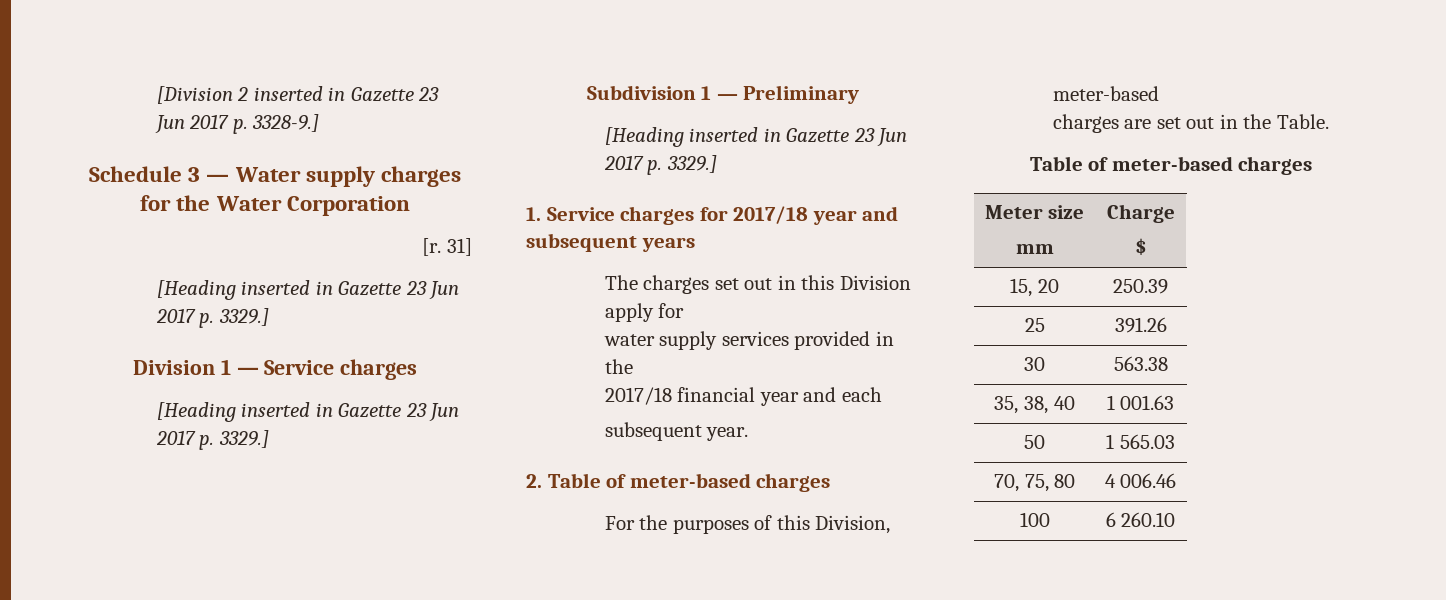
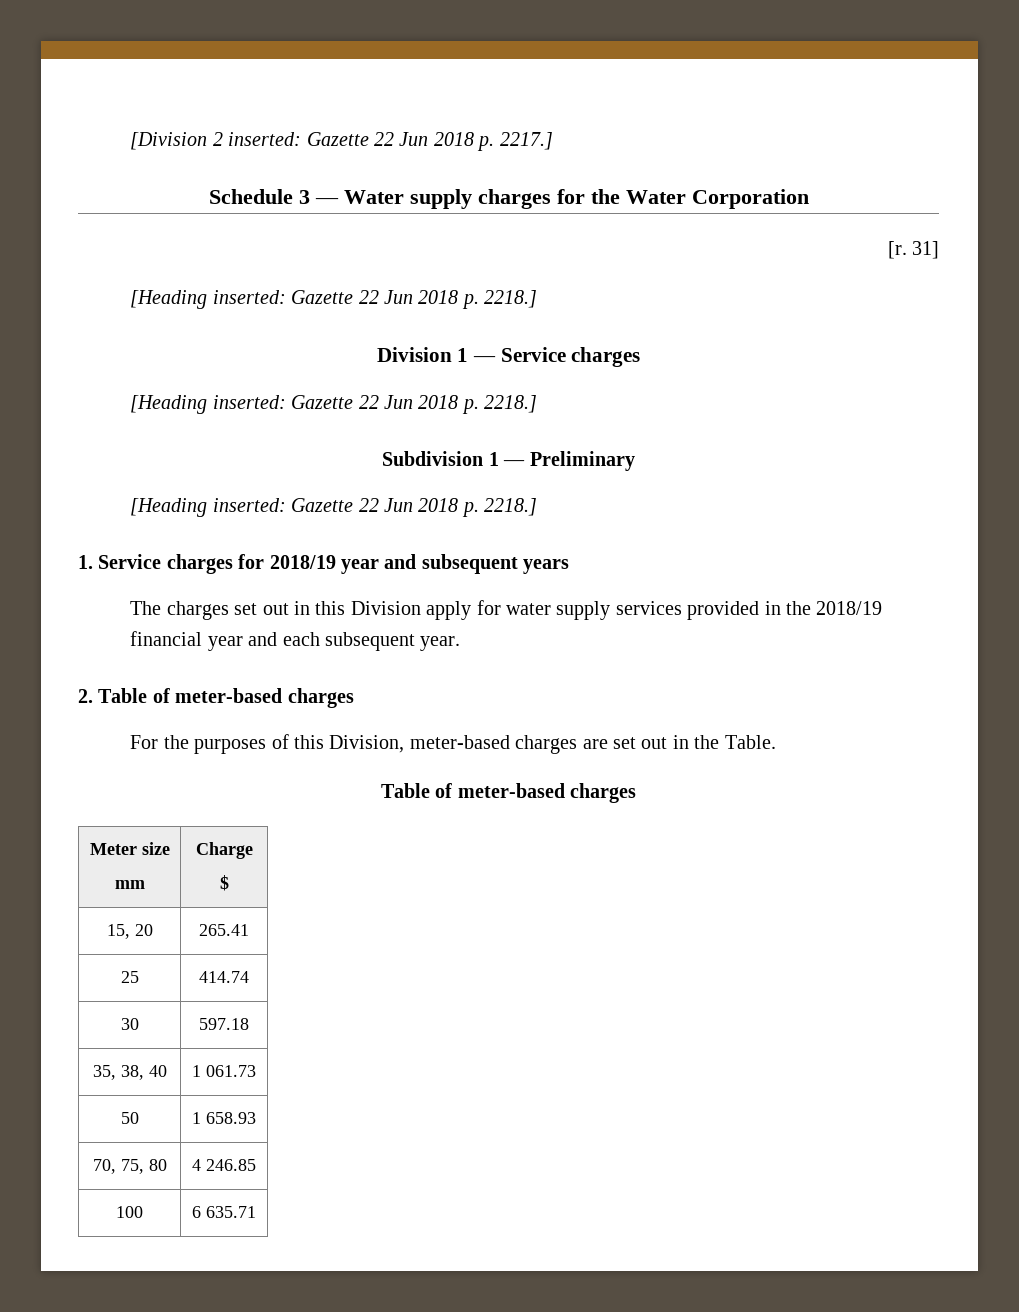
[253,86,440,102] [154,114,320,134] inserted in Gazette 23 Jun 2017 p. 3328-9.] -> [228,132,553,151] inserted: Gazette 22 Jun 2018 p. 2217.]
[241,280,460,300] [155,308,269,328] inserted in Gazette 23 Jun 2017 p. 3329.] -> [212,290,538,309] inserted: Gazette 22 Jun 2018 p. 2218.]
[241,402,460,422] [155,430,269,450] inserted in Gazette 23 Jun 2017 p. 3329.] -> [212,395,538,414] inserted: Gazette 22 Jun 2018 p. 2218.]
[689,127,908,147] [603,155,717,175] inserted in Gazette 23 Jun 2017 p. 3329.] -> [212,498,538,517] inserted: Gazette 22 Jun 2018 p. 2218.]
[733,206,809,224] 2017/18 -> [269,555,336,569] 2018/19
(685, 310) // -> (501, 607) none
[604,387,672,405] // 2017/18 -> [816,601,883,615] 2018/19
(882, 394) // -> (320, 639) none
(1159, 93) // -> (510, 742) none
[1113,279,1168,294] 250.39 -> [199,924,249,936] 265.41
[1114,317,1167,333] 391.26 -> [199,971,249,983] 414.74
[1113,356,1168,371] 563.38 -> [199,1018,249,1030] 597.18
[1120,395,1175,410] 001.63 -> [206,1065,256,1077] 061.73
[1119,434,1175,449] 565.03 -> [206,1112,256,1124] 658.93
[1120,473,1177,488] 006.46 -> [206,1159,256,1171] 246.85
[1121,512,1176,527] 260.10 -> [206,1206,256,1218] 635.71

